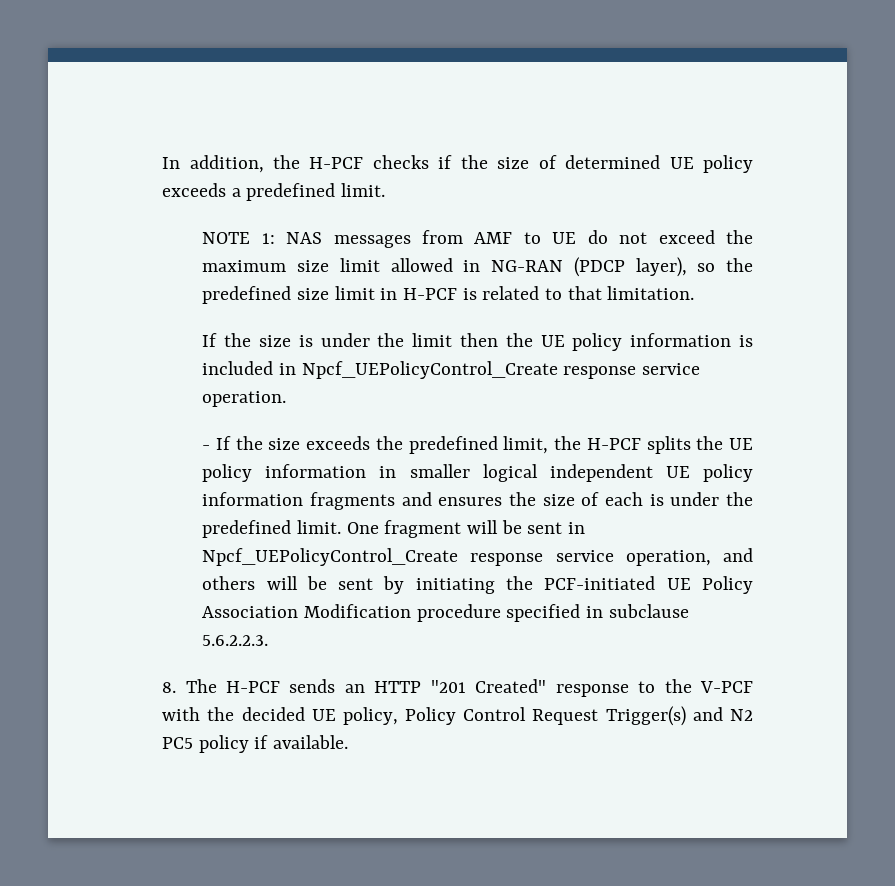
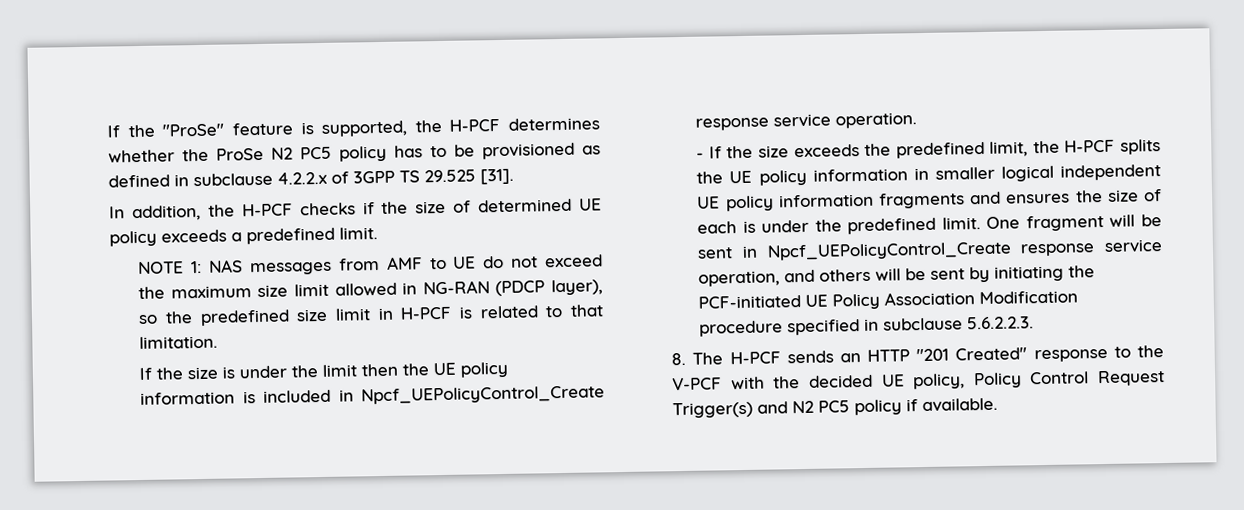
(162, 163) none -> [107,117,600,138] [108,142,601,163] [108,168,515,188] If the "ProSe" feature is supported, the H-PCF determines whether the ProSe N2 PC5 policy has to be provisioned as defined in subclause 4.2.2.x of 3GPP TS 29.525 [31]. //

